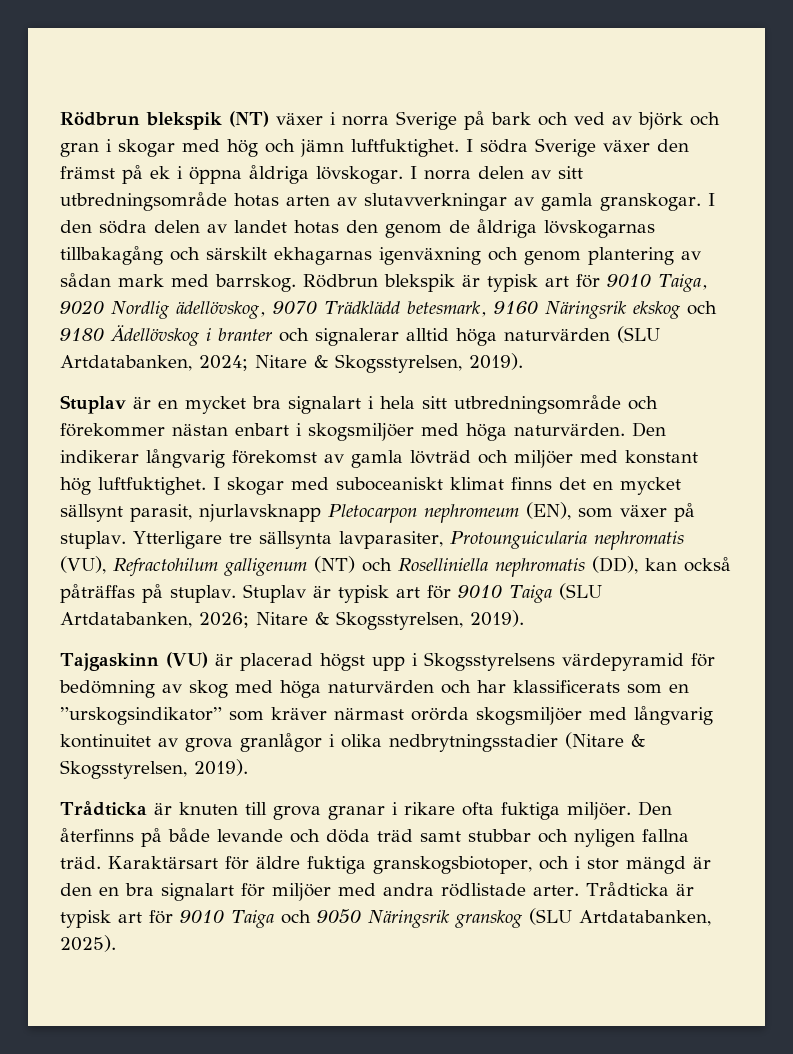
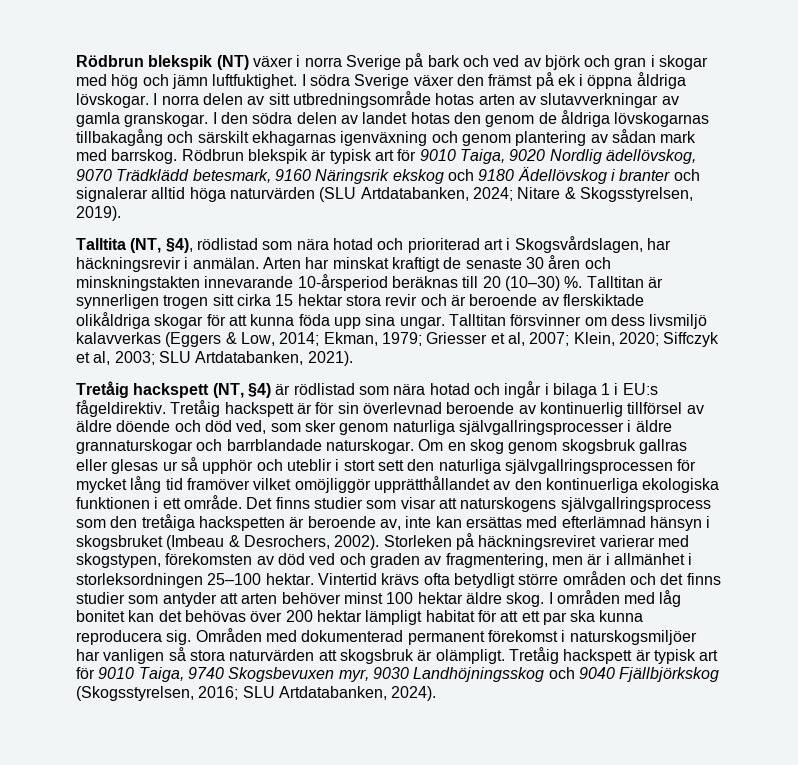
[60,395,658,414] [60,422,666,441] [60,449,698,468] [60,477,681,495] [60,502,695,523] [60,531,684,550] [60,556,731,577] [60,583,602,603] [60,610,524,630] [60,652,715,671] [59,680,689,698] [60,706,713,725] [60,732,645,752] [60,759,248,779] [60,801,672,820] [60,828,689,847] [60,856,711,874] [60,882,694,901] [60,908,711,928] [60,935,116,952] Stuplav är en mycket bra signalart i hela sitt utbredningsområde och förekommer nästan enbart i skogsmiljöer med höga naturvärden. Den indikerar långvarig förekomst av gamla lövträd och miljöer med konstant hög luftfuktighet. I skogar med suboceaniskt klimat finns det en mycket sällsynt parasit, njurlavsknapp Pletocarpon nephromeum (EN), som växer på stuplav. Ytterligare tre sällsynta lavparasiter, Protounguicularia nephromatis (VU), Refractohilum galligenum (NT) och Roselliniella nephromatis (DD), kan också påträffas på stuplav. Stuplav är typisk art för 9010 Taiga (SLU Artdatabanken, 2026; Nitare & Skogsstyrelsen, 2019). // Tajgaskinn (VU) är placerad högst upp i Skogsstyrelsens värdepyramid för bedömning av skog med höga naturvärden och har klassificerats som en ”urskogsindikator” som kräver närmast orörda skogsmiljöer med långvarig kontinuitet av grova granlågor i olika nedbrytningsstadier (Nitare & Skogsstyrelsen, 2019). // Trådticka är knuten till grova granar i rikare ofta fuktiga miljöer. Den återfinns på både levande och döda träd samt stubbar och nyligen fallna träd. Karaktärsart för äldre fuktiga granskogsbiotoper, och i stor mängd är den en bra signalart för miljöer med andra rödlistade arter. Trådticka är typisk art för 9010 Taiga och 9050 Näringsrik granskog (SLU Artdatabanken, 2025). -> [76,236,671,253] [76,255,611,272] [76,274,663,291] [76,294,644,309] [76,312,708,329] [76,332,720,347] [76,351,353,366] [76,381,658,398] [76,400,704,417] [76,420,672,435] [76,439,687,454] [76,457,697,474] [76,476,720,493] [76,495,711,512] [76,514,711,531] [76,533,689,550] [76,553,693,568] [76,571,721,588] [76,590,682,607] [76,610,644,625] [76,628,697,645] [76,647,719,664] [76,667,720,682] [76,686,437,701] Talltita (NT, §4), rödlistad som nära hotad och prioriterad art i Skogsvårdslagen, har häckningsrevir i anmälan. Arten har minskat kraftigt de senaste 30 åren och minskningstakten innevarande 10-årsperiod beräknas till 20 (10–30) %. Talltitan är synnerligen trogen sitt cirka 15 hektar stora revir och är beroende av flerskiktade olikåldriga skogar för att kunna föda upp sina ungar. Talltitan försvinner om dess livsmiljö kalavverkas (Eggers & Low, 2014; Ekman, 1979; Griesser et al, 2007; Klein, 2020; Siffczyk et al, 2003; SLU Artdatabanken, 2021). // Tretåig hackspett (NT, §4) är rödlistad som nära hotad och ingår i bilaga 1 i EU:s fågeldirektiv. Tretåig hackspett är för sin överlevnad beroende av kontinuerlig tillförsel av äldre döende och död ved, som sker genom naturliga självgallringsprocesser i äldre grannaturskogar och barrblandade naturskogar. Om en skog genom skogsbruk gallras eller glesas ur så upphör och uteblir i stort sett den naturliga självgallringsprocessen för mycket lång tid framöver vilket omöjliggör upprätthållandet av den kontinuerliga ekologiska funktionen i ett område. Det finns studier som visar att naturskogens självgallringsprocess som den tretåiga hackspetten är beroende av, inte kan ersättas med efterlämnad hänsyn i skogsbruket (Imbeau & Desrochers, 2002). Storleken på häckningsreviret varierar med skogstypen, förekomsten av död ved och graden av fragmentering, men är i allmänhet i storleksordningen 25–100 hektar. Vintertid krävs ofta betydligt större områden och det finns studier som antyder att arten behöver minst 100 hektar äldre skog. I områden med låg bonitet kan det behövas över 200 hektar lämpligt habitat för att ett par ska kunna reproducera sig. Områden med dokumenterad permanent förekomst i naturskogsmiljöer har vanligen så stora naturvärden att skogsbruk är olämpligt. Tretåig hackspett är typisk art för 9010 Taiga, 9740 Skogsbevuxen myr, 9030 Landhöjningsskog och 9040 Fjällbjörkskog (Skogsstyrelsen, 2016; SLU Artdatabanken, 2024).

